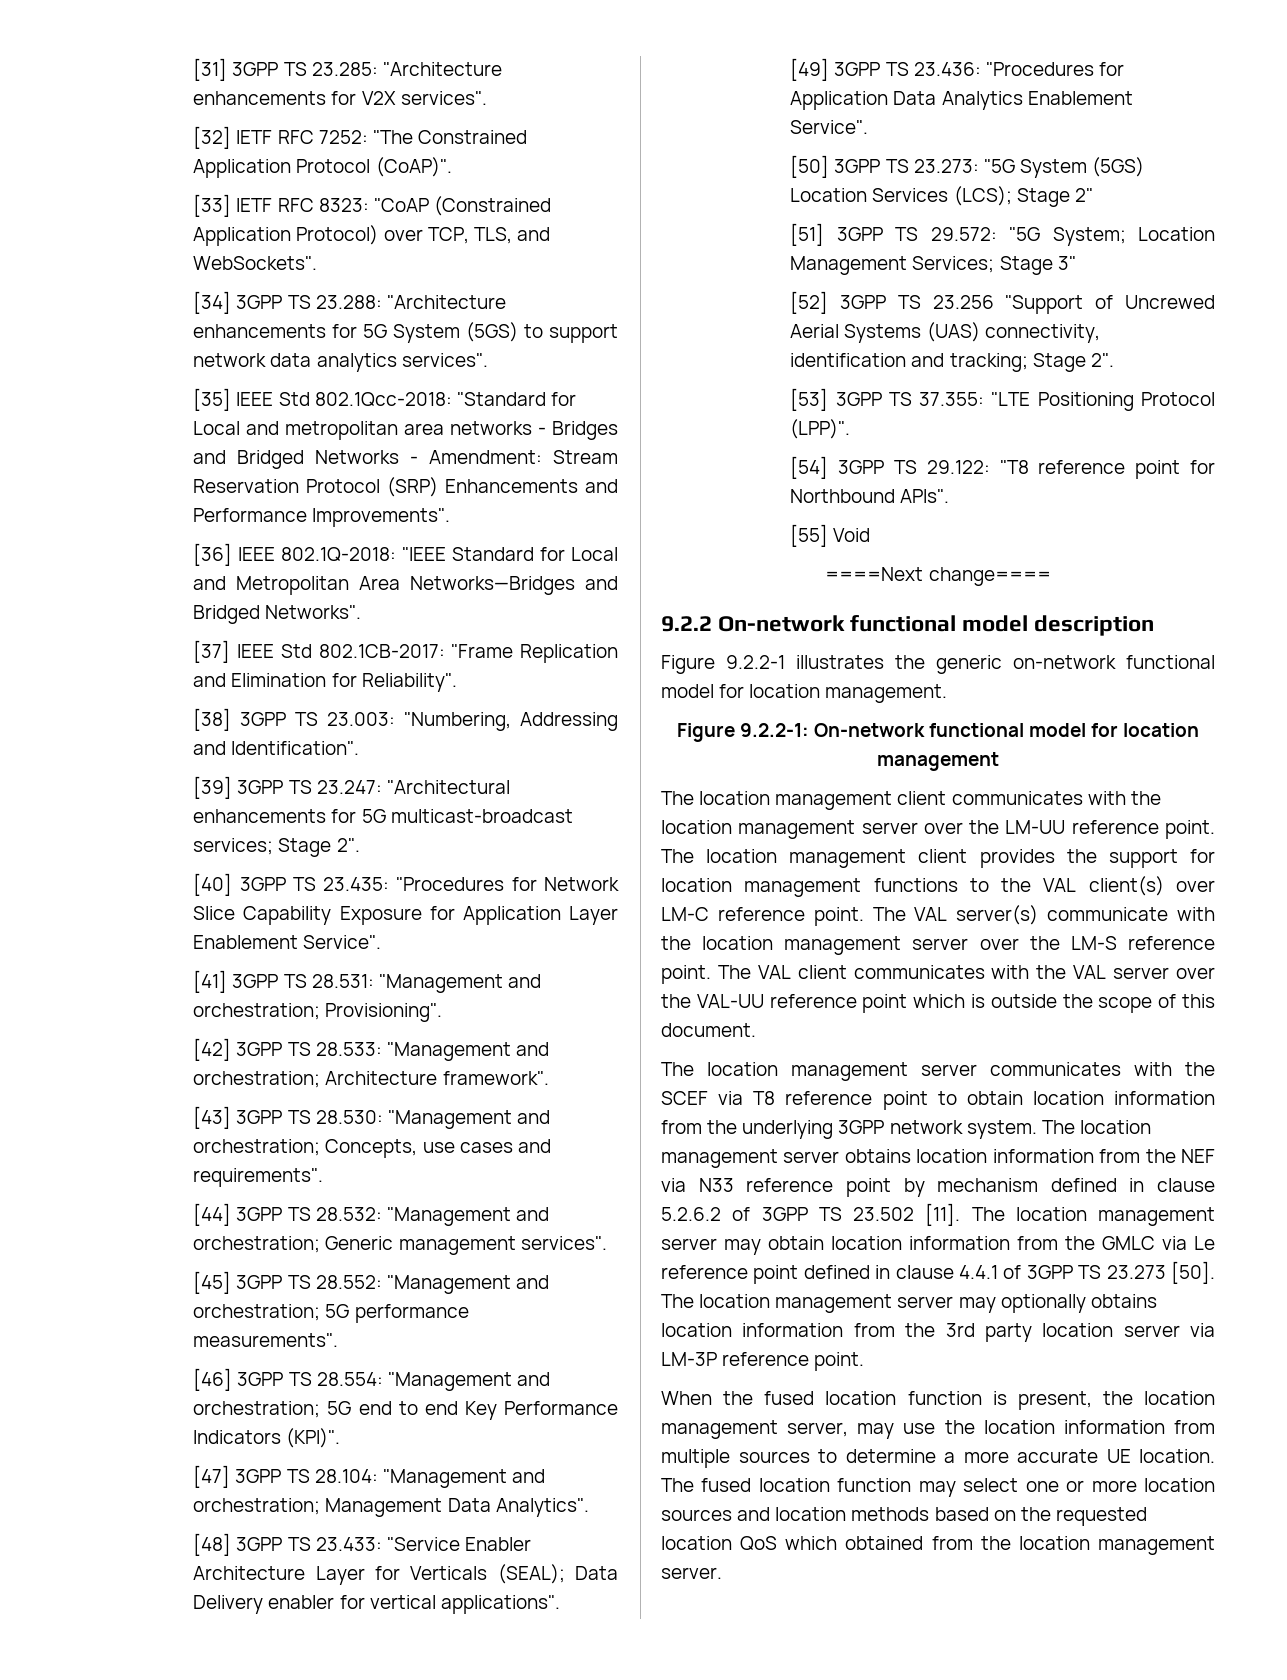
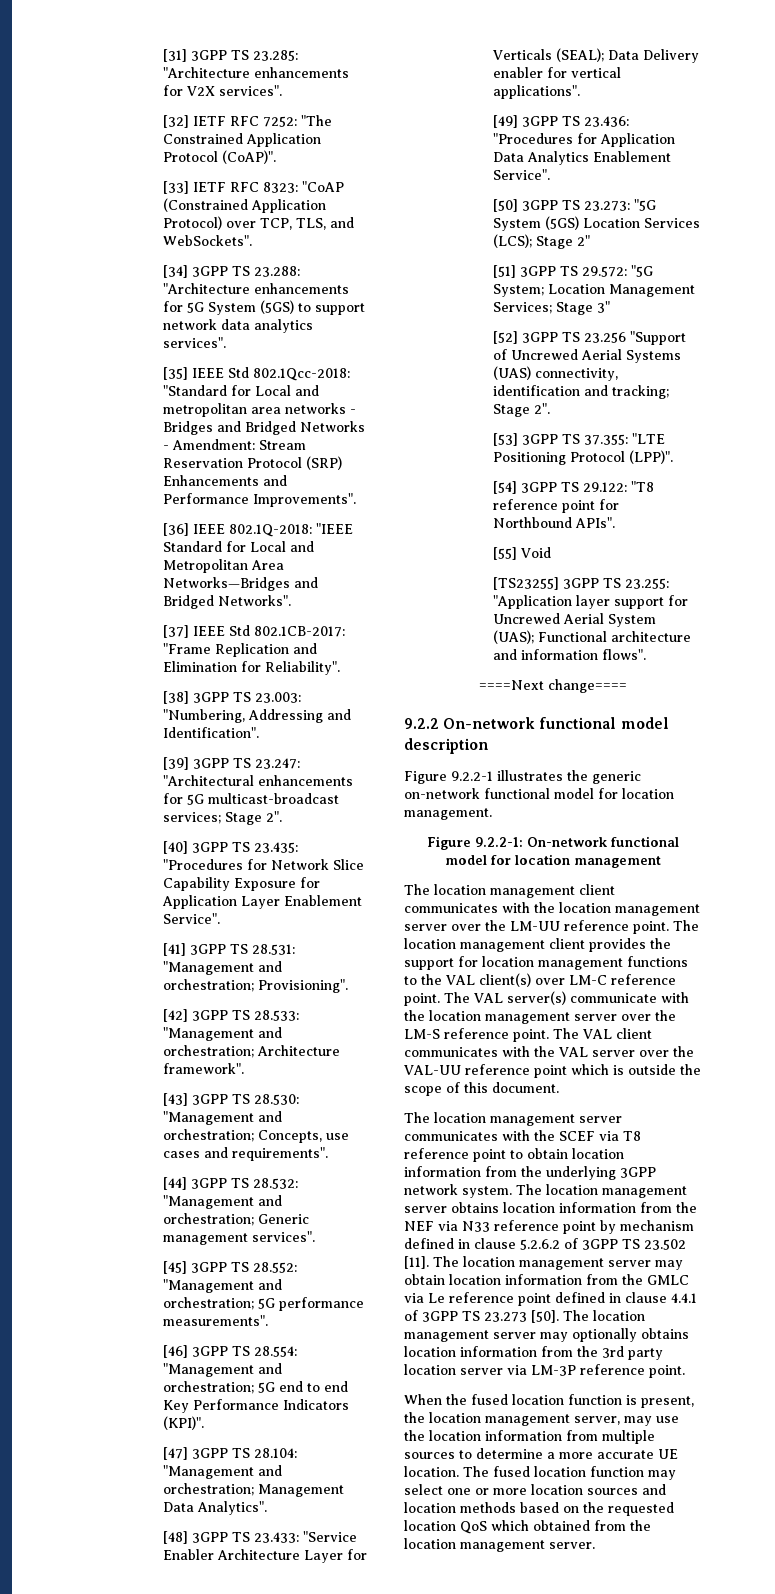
(871, 535) none -> [493,577,670,590] [493,595,689,609] [493,613,657,627] [493,630,692,644] [493,649,647,660] // [TS23255] 3GPP TS 23.255: "Application layer support for Uncrewed Aerial System (UAS); Functional architecture and information flows".

